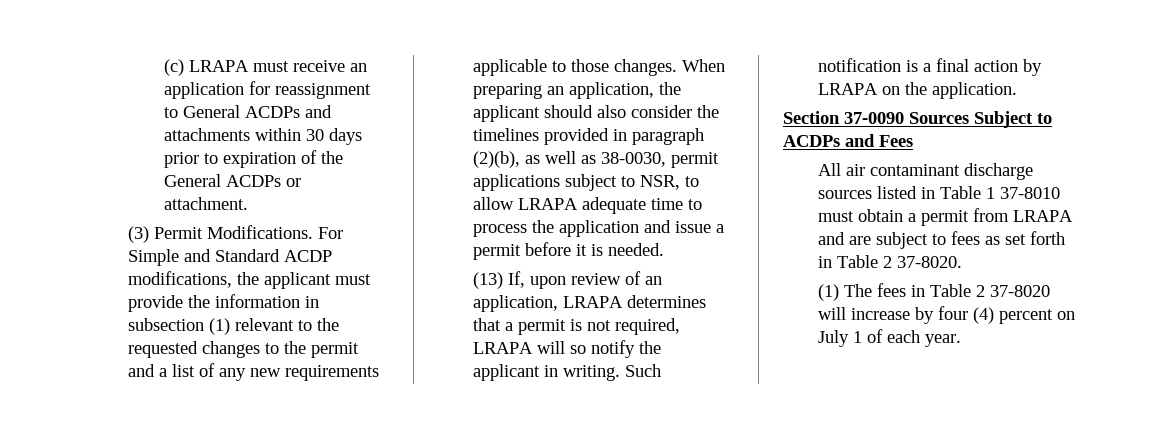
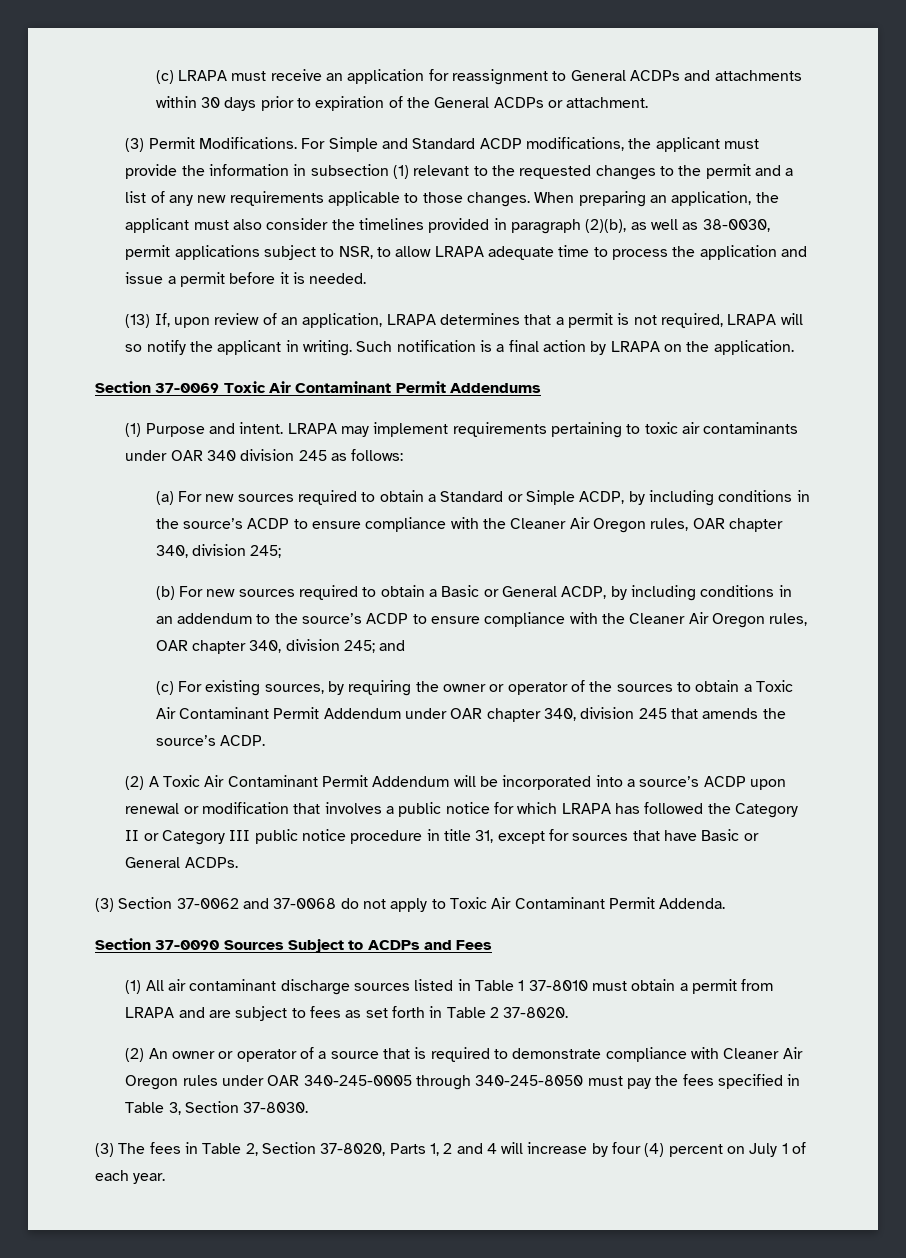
[544,105,594,118] should -> [193,220,229,230] must
(1018, 90) none -> [95,381,541,393] [125,422,799,438] [125,449,404,461] [155,490,810,506] [155,517,783,533] [155,544,282,558] [155,585,792,601] [155,612,808,628] [155,639,406,654] [155,680,793,696] [155,707,786,722] [155,735,266,746] [125,775,786,790] [125,802,798,818] [125,829,759,845] [125,857,238,868] [95,897,726,912] // Section 37-0069 Toxic Air Contaminant Permit Addendums // (1) Purpose and intent. LRAPA may implement requirements pertaining to toxic air contaminants under OAR 340 division 245 as follows: // (a) For new sources required to obtain a Standard or Simple ACDP, by including conditions in the source’s ACDP to ensure compliance with the Cleaner Air Oregon rules, OAR chapter 340, division 245; // (b) For new sources required to obtain a Basic or General ACDP, by including conditions in an addendum to the source’s ACDP to ensure compliance with the Cleaner Air Oregon rules, OAR chapter 340, division 245; and // (c) For existing sources, by requiring the owner or operator of the sources to obtain a Toxic Air Contaminant Permit Addendum under OAR chapter 340, division 245 that amends the source’s ACDP. // (2) A Toxic Air Contaminant Permit Addendum will be incorporated into a source’s ACDP upon renewal or modification that involves a public notice for which LRAPA has followed the Category II or Category III public notice procedure in title 31, except for sources that have Basic or General ACDPs. // (3) Section 37-0062 and 37-0068 do not apply to Toxic Air Contaminant Permit Addenda.
(913, 141) none -> [125,980,142,994] (1)
[818,283,1051,301] (1) The fees in Table 2 37-8020 -> [125,1047,803,1062] [125,1074,801,1090] [125,1101,309,1115] [95,1142,497,1157] (2) An owner or operator of a source that is required to demonstrate compliance with Cleaner Air Oregon rules under OAR 340-245-0005 through 340-245-8050 must pay the fees specified in Table 3, Section 37-8030. // (3) The fees in Table 2, Section 37-8020, Parts 1, 2 and 4

